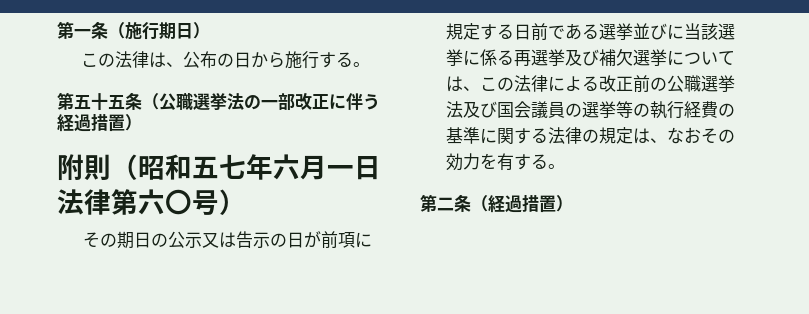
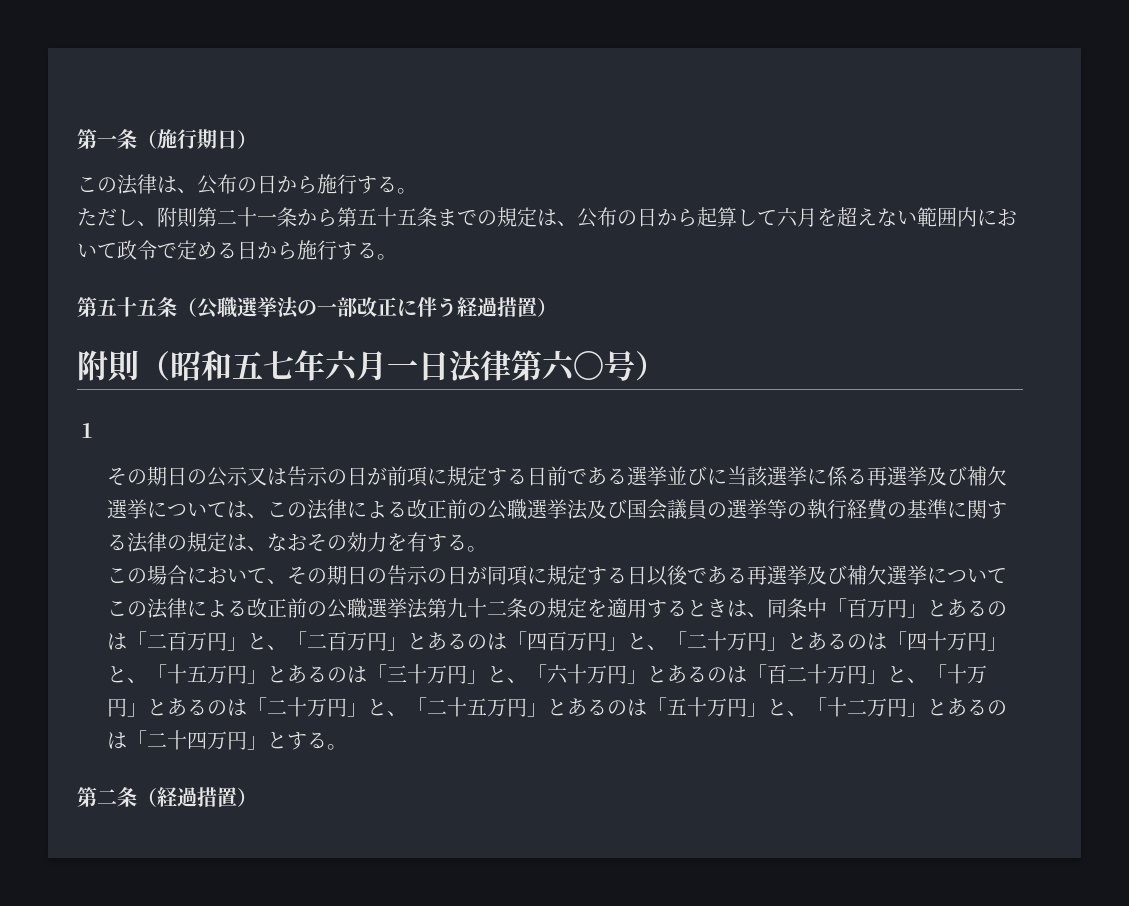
(370, 64) none -> [77,207,1017,228] [77,240,397,260] // ただし、附則第二十一条から第五十五条までの規定は、公布の日から起算して六月を超えない範囲内において政令で定める日から施行する。
(246, 202) none -> [77,423,97,438] // １
(566, 166) none -> [106,565,1007,586] [106,598,1007,619] [106,631,1007,651] [106,664,987,684] [106,697,1007,717] [106,730,347,750] // この場合において、その期日の告示の日が同項に規定する日以後である再選挙及び補欠選挙についてこの法律による改正前の公職選挙法第九十二条の規定を適用するときは、同条中「百万円」とあるのは「二百万円」と、「二百万円」とあるのは「四百万円」と、「二十万円」とあるのは「四十万円」と、「十五万円」とあるのは「三十万円」と、「六十万円」とあるのは「百二十万円」と、「十万円」とあるのは「二十万円」と、「二十五万円」とあるのは「五十万円」と、「十二万円」とあるのは「二十四万円」とする。

